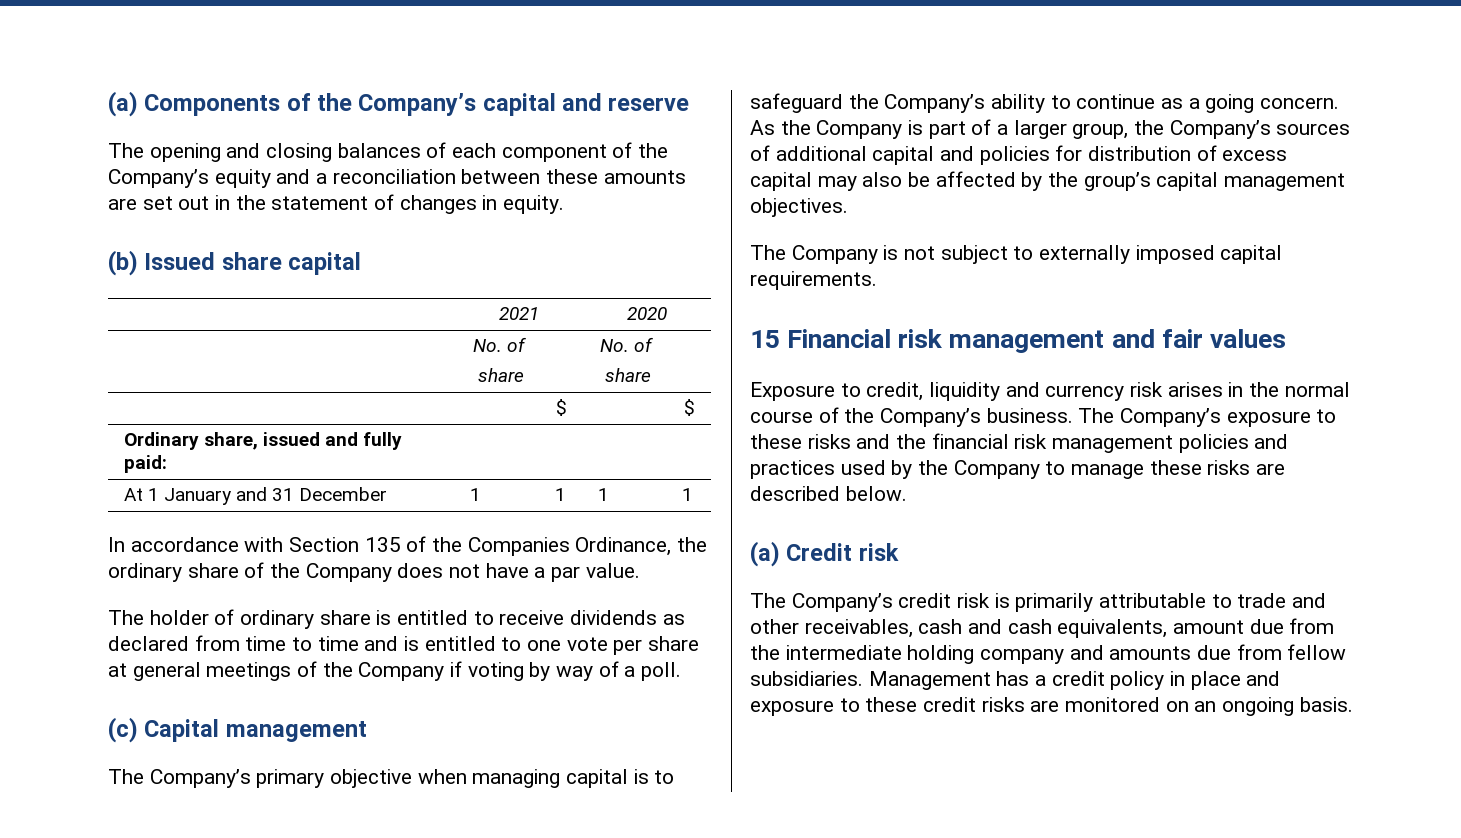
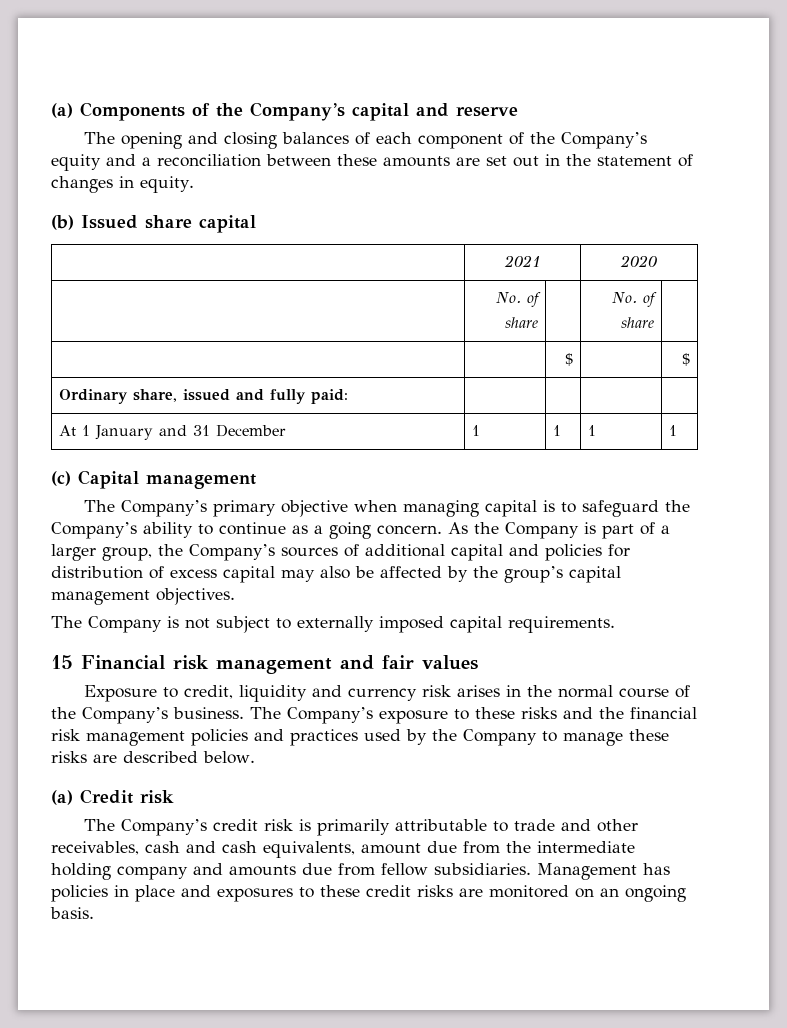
[108,536,708,556] [108,562,640,582] [108,609,685,629] [108,635,700,655] [108,661,682,681] // In accordance with Section 135 of the Companies Ordinance, the ordinary share of the Company does not have a par value. // The holder of ordinary share is entitled to receive dividends as declared from time to time and is entitled to one vote per share at general meetings of the Company if voting by way of a poll. -> (678, 430) none
[1035,671,1165,690] a credit policy -> [51,885,108,902] policies
[750,700,834,716] exposure -> [217,888,293,902] exposures

